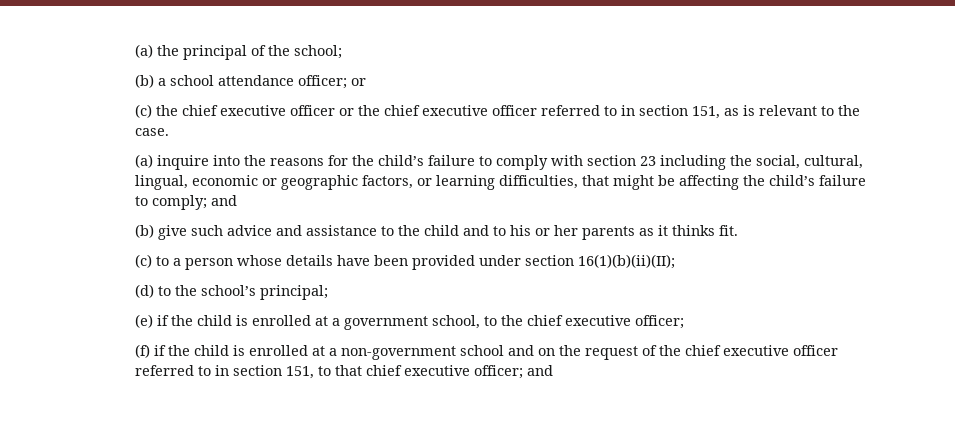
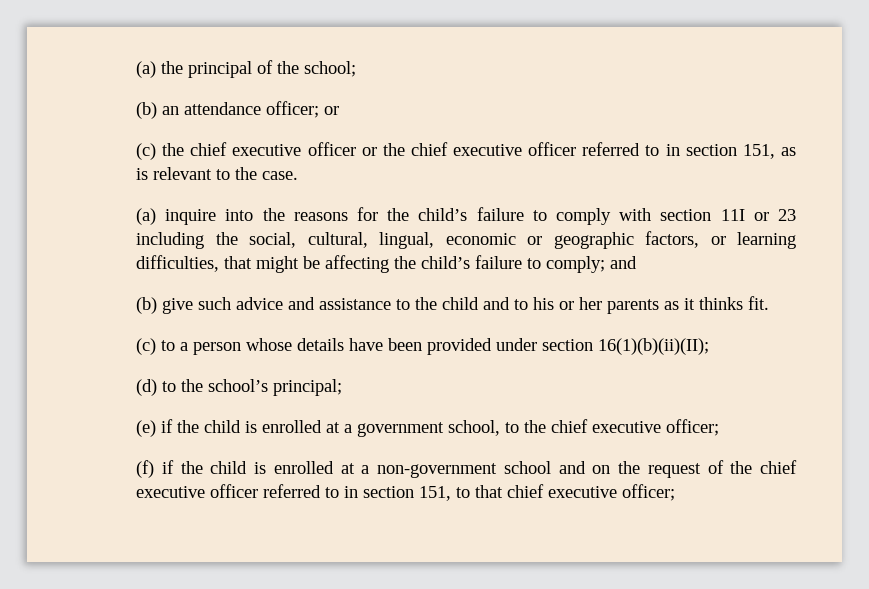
[158,75,215,86] a school -> [162,106,180,115] an
(637, 160) none -> [720,209,769,221] 11I or
[527,365,554,376] and -> (676, 492) none

